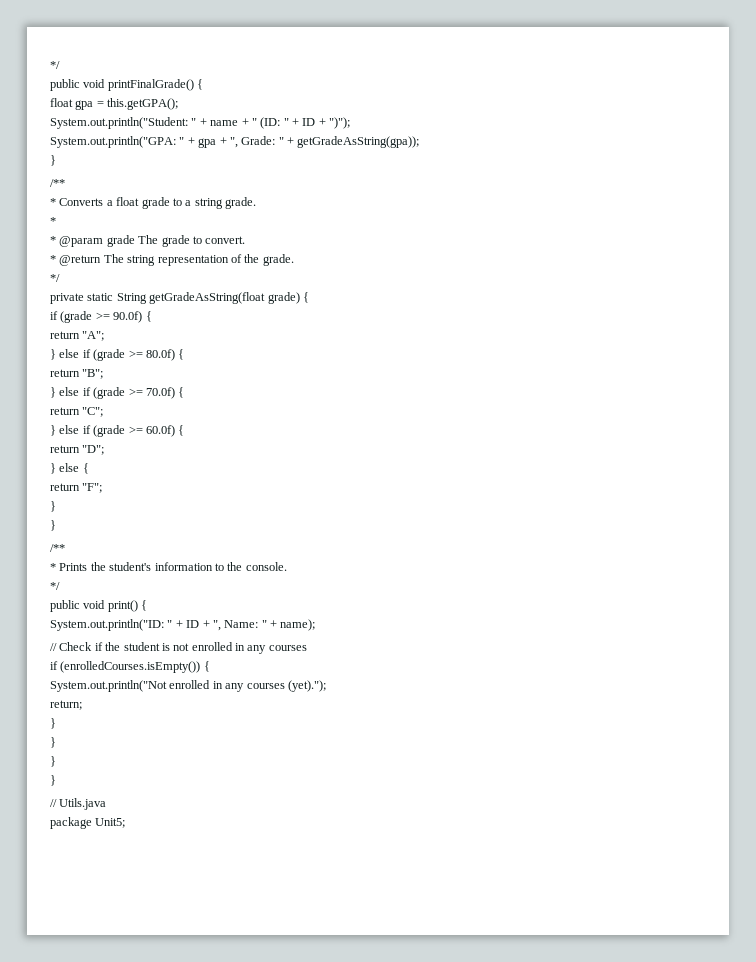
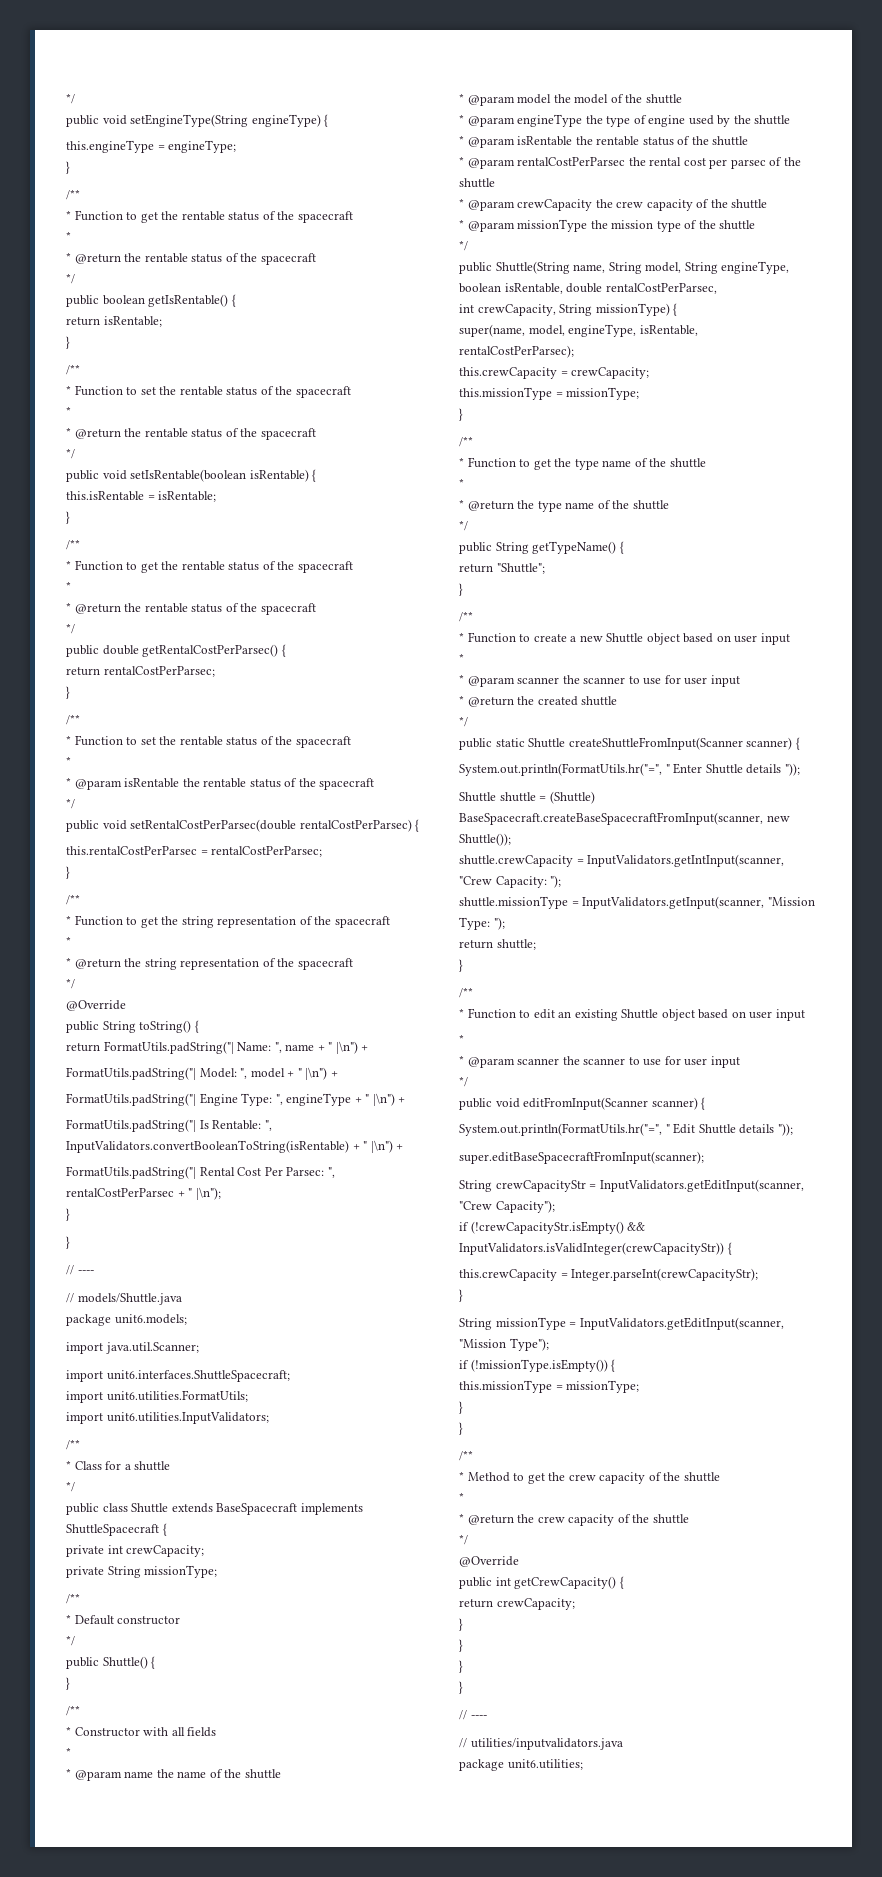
[50,61,60,69] [50,79,204,91] [50,98,179,110] [50,117,351,129] [50,136,420,148] [50,155,56,166] [50,179,65,187] [50,197,256,209] [50,217,56,225] [50,235,246,247] [50,254,294,266] [50,274,60,282] [50,292,309,304] [50,311,152,323] [50,331,105,341] [50,349,185,361] [50,369,104,379] [50,387,185,399] [50,407,104,417] [50,425,185,437] [50,445,105,455] [50,463,89,474] [50,483,103,493] [50,501,56,512] [50,520,56,531] [50,544,65,552] [50,562,287,571] [50,582,60,590] [50,600,148,612] [50,619,316,631] [50,642,307,654] [50,661,210,673] [50,680,326,692] [50,700,82,710] */ // public void printFinalGrade() { // float gpa = this.getGPA(); // System.out.println("Student: " + name + " (ID: " + ID + ")"); // System.out.println("GPA: " + gpa + ", Grade: " + getGradeAsString(gpa)); // } // /** // * Converts a float grade to a string grade. // * // * @param grade The grade to convert. // * @return The string representation of the grade. // */ // private static String getGradeAsString(float grade) { // if (grade >= 90.0f) { // return "A"; // } else if (grade >= 80.0f) { // return "B"; // } else if (grade >= 70.0f) { // return "C"; // } else if (grade >= 60.0f) { // return "D"; // } else { // return "F"; // } // } // /** // * Prints the student's information to the console. // */ // public void print() { // System.out.println("ID: " + ID + ", Name: " + name); // // Check if the student is not enrolled in any courses // if (enrolledCourses.isEmpty()) { // System.out.println("Not enrolled in any courses (yet)."); // return; -> [66,93,75,104] [66,114,329,127] [66,140,237,153] [66,161,70,174] [66,189,80,200] [66,210,353,223] [66,231,71,241] [66,252,316,265] [66,273,75,284] [66,294,236,307] [66,316,162,327] [66,336,70,349] [66,364,80,375] [66,385,351,398] [66,406,71,416] [66,427,316,440] [66,448,75,459] [66,469,317,482] [66,491,217,502] [66,511,70,524] [66,539,80,550] [66,560,353,573] [66,581,71,591] [66,602,316,615] [66,623,75,634] [66,644,286,657] [66,666,215,677] [66,686,70,699] [66,714,80,725] [66,735,351,748] [66,756,71,766] [66,777,375,790] [66,798,75,809] [66,819,420,832] [66,846,323,857] [66,866,70,879] [66,894,80,905] [66,915,390,928] [66,936,71,946] [66,957,353,970] [66,978,75,989] [66,1000,126,1011] [66,1020,199,1033] [66,1041,369,1054] [66,1067,338,1080] [66,1093,406,1106] [66,1119,272,1132] [66,1140,404,1153] [66,1166,335,1179] [66,1187,221,1200] [66,1208,70,1221] [66,1236,70,1249] [66,1265,94,1275] [66,1293,182,1305] [66,1314,187,1326] [66,1342,199,1354] [66,1370,290,1382] [66,1390,248,1403] [66,1412,269,1424] [66,1439,80,1450] [66,1460,171,1471] [66,1481,75,1492] [66,1503,363,1515] [66,1523,167,1536] [66,1545,205,1557] [66,1565,218,1578] [66,1593,80,1604] [66,1614,181,1625] [66,1635,75,1646] [66,1656,156,1669] [66,1677,70,1690] [66,1705,80,1716] [66,1726,217,1737] [66,1747,71,1757] [66,1768,281,1781] [459,93,682,106] [459,114,791,127] [459,135,749,148] [459,156,801,169] [459,178,495,188] [459,198,768,211] [459,219,756,232] [459,240,468,251] [459,261,790,274] [459,283,717,294] [459,303,678,316] [459,324,698,337] [459,345,574,358] [459,367,650,379] [459,387,640,400] [459,408,463,421] [459,436,473,447] [459,457,706,470] [459,478,464,488] [459,499,669,512] [459,520,468,531] [459,541,624,554] [459,563,545,574] [459,583,463,596] [459,611,473,622] [459,632,790,645] [459,653,464,663] [459,674,740,687] [459,695,618,707] [459,716,468,727] [459,737,800,750] [459,763,800,776] [459,791,595,804] [459,812,790,825] [459,833,511,846] [459,854,785,867] [459,875,562,888] [459,896,815,909] [459,917,505,930] [459,939,536,950] [459,959,463,972] [459,987,473,998] [459,1008,805,1021] [459,1034,464,1044] [459,1055,740,1068] [459,1076,468,1087] [459,1097,706,1110] [459,1123,793,1136] [459,1151,704,1164] [459,1179,804,1192] [459,1200,555,1213] [459,1221,646,1234] [459,1242,732,1255] [459,1268,759,1281] [459,1289,463,1302] [459,1317,784,1330] [459,1338,549,1351] [459,1359,616,1372] [459,1380,640,1393] [459,1401,463,1414] [459,1422,463,1435] [459,1450,473,1461] [459,1471,720,1484] [459,1492,464,1502] [459,1513,689,1526] [459,1534,468,1545] [459,1556,519,1567] [459,1576,624,1589] [459,1598,575,1610] */ // public void setEngineType(String engineType) { // this.engineType = engineType; // } // /** // * Function to get the rentable status of the spacecraft // * // * @return the rentable status of the spacecraft // */ // public boolean getIsRentable() { // return isRentable; // } // /** // * Function to set the rentable status of the spacecraft // * // * @return the rentable status of the spacecraft // */ // public void setIsRentable(boolean isRentable) { // this.isRentable = isRentable; // } // /** // * Function to get the rentable status of the spacecraft // * // * @return the rentable status of the spacecraft // */ // public double getRentalCostPerParsec() { // return rentalCostPerParsec; // } // /** // * Function to set the rentable status of the spacecraft // * // * @param isRentable the rentable status of the spacecraft // */ // public void setRentalCostPerParsec(double rentalCostPerParsec) { // this.rentalCostPerParsec = rentalCostPerParsec; // } // /** // * Function to get the string representation of the spacecraft // * // * @return the string representation of the spacecraft // */ // @Override // public String toString() { // return FormatUtils.padString("| Name: ", name + " |\n") + // FormatUtils.padString("| Model: ", model + " |\n") + // FormatUtils.padString("| Engine Type: ", engineType + " |\n") + // FormatUtils.padString("| Is Rentable: ", InputValidators.convertBooleanToString(isRentable) + " |\n") + // FormatUtils.padString("| Rental Cost Per Parsec: ", rentalCostPerParsec + " |\n"); // } // } // // ---- // // models/Shuttle.java // package unit6.models; // import java.util.Scanner; // import unit6.interfaces.ShuttleSpacecraft; // import unit6.utilities.FormatUtils; // import unit6.utilities.InputValidators; // /** // * Class for a shuttle // */ // public class Shuttle extends BaseSpacecraft implements ShuttleSpacecraft { // private int crewCapacity; // private String missionType; // /** // * Default constructor // */ // public Shuttle() { // } // /** // * Constructor with all fields // * // * @param name the name of the shuttle // * @param model the model of the shuttle // * @param engineType the type of engine used by the shuttle // * @param isRentable the rentable status of the shuttle // * @param rentalCostPerParsec the rental cost per parsec of the shuttle // * @param crewCapacity the crew capacity of the shuttle // * @param missionType the mission type of the shuttle // */ // public Shuttle(String name, String model, String engineType, boolean isRentable, double rentalCostPerParsec, // int crewCapacity, String missionType) { // super(name, model, engineType, isRentable, rentalCostPerParsec); // this.crewCapacity = crewCapacity; // this.missionType = missionType; // } // /** // * Function to get the type name of the shuttle // * // * @return the type name of the shuttle // */ // public String getTypeName() { // return "Shuttle"; // } // /** // * Function to create a new Shuttle object based on user input // * // * @param scanner the scanner to use for user input // * @return the created shuttle // */ // public static Shuttle createShuttleFromInput(Scanner scanner) { // System.out.println(FormatUtils.hr("=", " Enter Shuttle details ")); // Shuttle shuttle = (Shuttle) BaseSpacecraft.createBaseSpacecraftFromInput(scanner, new Shuttle()); // shuttle.crewCapacity = InputValidators.getIntInput(scanner, "Crew Capacity: "); // shuttle.missionType = InputValidators.getInput(scanner, "Mission Type: "); // return shuttle; // } // /** // * Function to edit an existing Shuttle object based on user input // * // * @param scanner the scanner to use for user input // */ // public void editFromInput(Scanner scanner) { // System.out.println(FormatUtils.hr("=", " Edit Shuttle details ")); // super.editBaseSpacecraftFromInput(scanner); // String crewCapacityStr = InputValidators.getEditInput(scanner, "Crew Capacity"); // if (!crewCapacityStr.isEmpty() && InputValidators.isValidInteger(crewCapacityStr)) { // this.crewCapacity = Integer.parseInt(crewCapacityStr); // } // String missionType = InputValidators.getEditInput(scanner, "Mission Type"); // if (!missionType.isEmpty()) { // this.missionType = missionType; // } // } // /** // * Method to get the crew capacity of the shuttle // * // * @return the crew capacity of the shuttle // */ // @Override // public int getCrewCapacity() { // return crewCapacity;
[59,798,107,810] [50,817,126,829] Utils.java // package Unit5; -> [470,1715,487,1719] [459,1738,623,1750] [459,1759,583,1771] ---- // // utilities/inputvalidators.java // package unit6.utilities;

